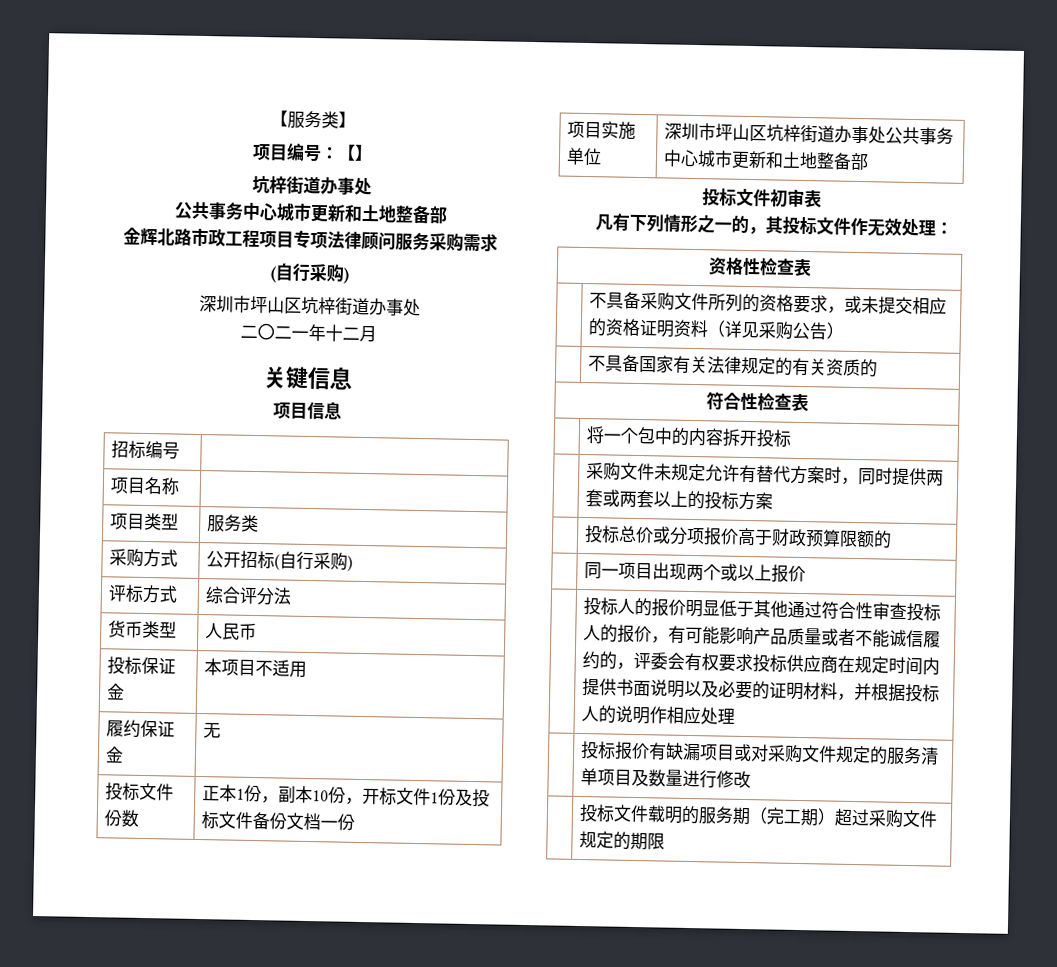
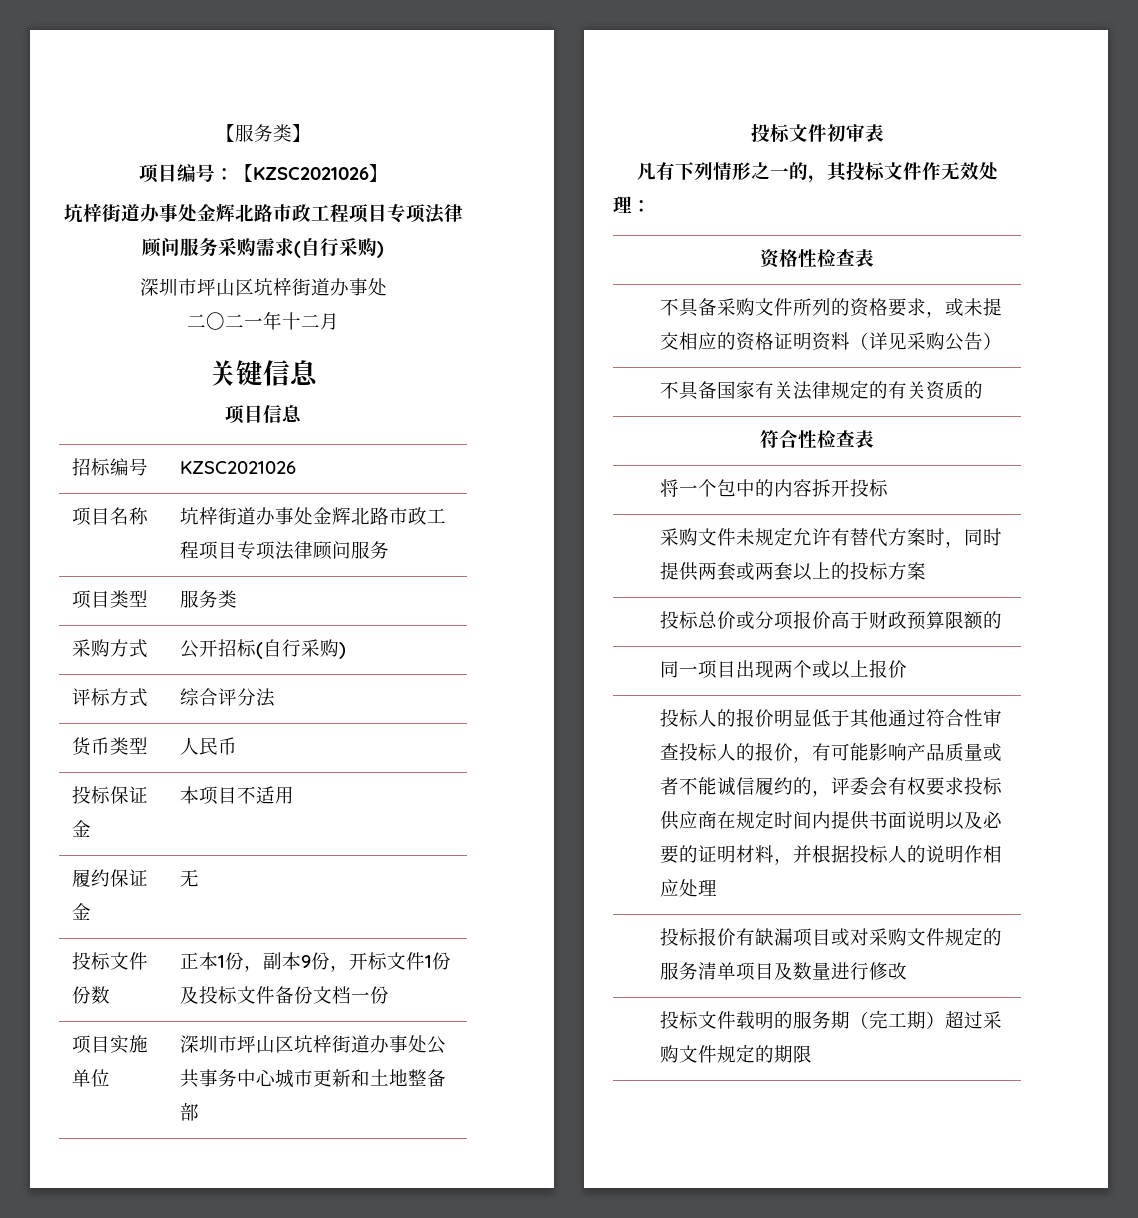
(356, 153) none -> [252,167,369,180] KZSC2021026
[174,201,448,225] // 公共事务中心城市更新和土地整备部 // -> (198, 213) none
(498, 243) // -> (294, 247) none
(181, 451) none -> [179,461,296,474] KZSC2021026
(181, 486) none -> [179,507,446,525] [179,541,389,560] 坑梓街道办事处金辉北路市政工程项目专项法律顾问服务
[312,790,330,802] 10 -> [300,955,311,968] 9

